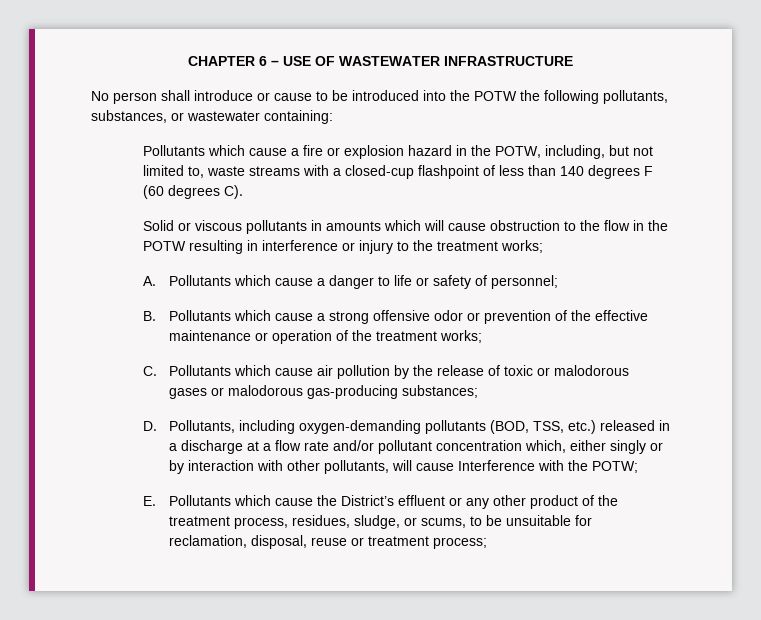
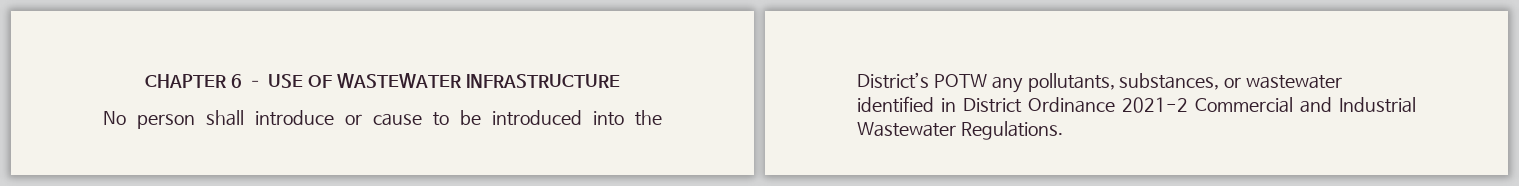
[474,90,599,104] POTW the following -> [857,72,1023,93] District’s POTW any
[264,110,333,124] [142,145,653,159] [142,165,653,179] [142,185,243,199] [142,220,668,234] [142,240,543,254] [142,275,558,289] [142,310,648,324] [168,330,482,344] [142,365,629,379] [168,385,478,399] [142,420,670,434] [168,440,663,454] [168,460,638,474] [142,495,618,509] [168,515,592,529] [168,535,487,549] containing: // Pollutants which cause a fire or explosion hazard in the POTW, including, but not limited to, waste streams with a closed-cup flashpoint of less than 140 degrees F (60 degrees C). // Solid or viscous pollutants in amounts which will cause obstruction to the flow in the POTW resulting in interference or injury to the treatment works; // A. Pollutants which cause a danger to life or safety of personnel; // B. Pollutants which cause a strong offensive odor or prevention of the effective maintenance or operation of the treatment works; // C. Pollutants which cause air pollution by the release of toxic or malodorous gases or malodorous gas-producing substances; // D. Pollutants, including oxygen-demanding pollutants (BOD, TSS, etc.) released in a discharge at a flow rate and/or pollutant concentration which, either singly or by interaction with other pollutants, will cause Interference with the POTW; // E. Pollutants which cause the District’s effluent or any other product of the treatment process, residues, sludge, or scums, to be unsuitable for reclamation, disposal, reuse or treatment process; -> [857,96,1416,113] [857,121,1063,140] identified in District Ordinance 2021-2 Commercial and Industrial Wastewater Regulations.

